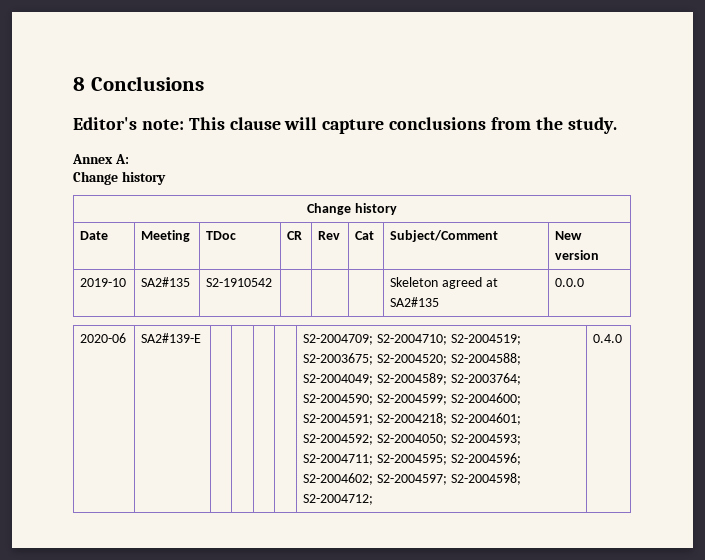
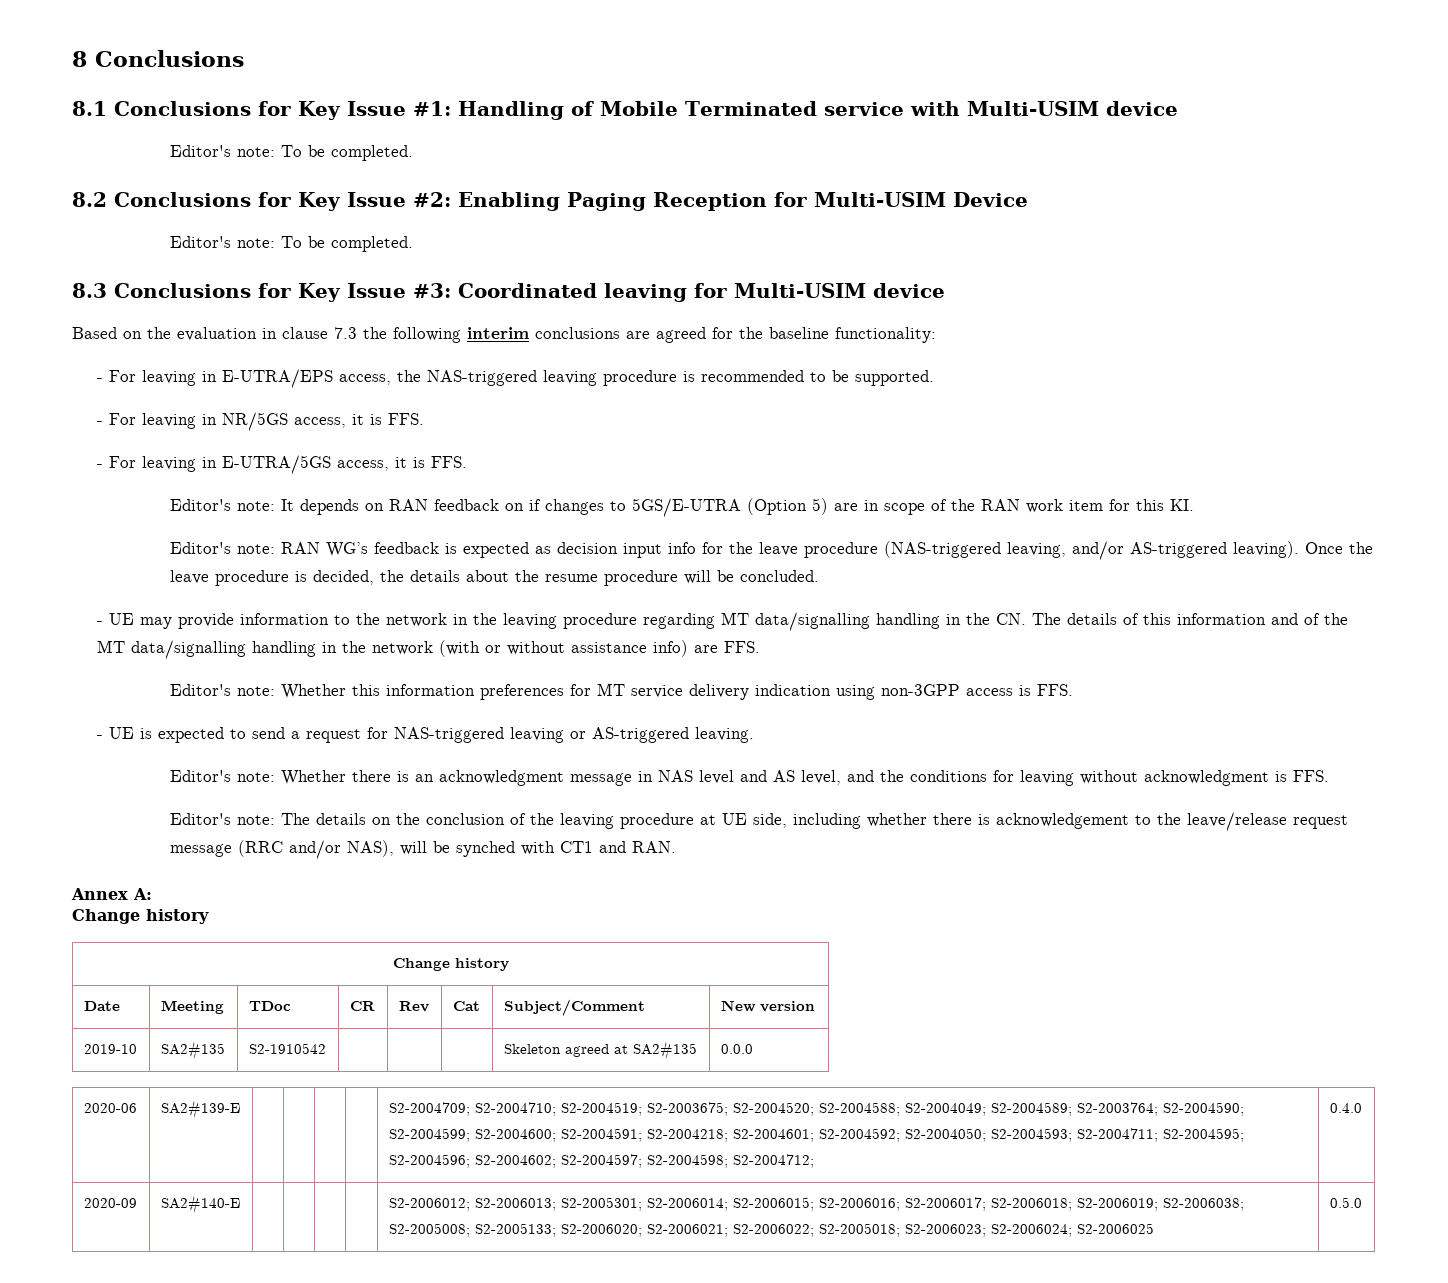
[73,117,617,134] Editor's note: This clause will capture conclusions from the study. -> [72,101,1178,120] [170,145,414,161] [72,192,1028,211] [170,236,414,252] [72,283,945,302] [72,327,936,343] [96,369,934,388] [96,412,424,431] [96,455,467,474] [170,498,1195,517] [170,541,1374,560] [170,570,820,586] [96,612,1348,631] [96,640,760,659] [170,683,1074,700] [96,727,754,743] [170,770,1330,786] [170,812,1349,831] [170,840,677,859] 8.1 Conclusions for Key Issue #1: Handling of Mobile Terminated service with Multi-USIM device // Editor's note: To be completed. // 8.2 Conclusions for Key Issue #2: Enabling Paging Reception for Multi-USIM Device // Editor's note: To be completed. // 8.3 Conclusions for Key Issue #3: Coordinated leaving for Multi-USIM device // Based on the evaluation in clause 7.3 the following interim conclusions are agreed for the baseline functionality: // - For leaving in E-UTRA/EPS access, the NAS-triggered leaving procedure is recommended to be supported. // - For leaving in NR/5GS access, it is FFS. // - For leaving in E-UTRA/5GS access, it is FFS. // Editor's note: It depends on RAN feedback on if changes to 5GS/E-UTRA (Option 5) are in scope of the RAN work item for this KI. // Editor's note: RAN WG’s feedback is expected as decision input info for the leave procedure (NAS-triggered leaving, and/or AS-triggered leaving). Once the leave procedure is decided, the details about the resume procedure will be concluded. // - UE may provide information to the network in the leaving procedure regarding MT data/signalling handling in the CN. The details of this information and of the MT data/signalling handling in the network (with or without assistance info) are FFS. // Editor's note: Whether this information preferences for MT service delivery indication using non-3GPP access is FFS. // - UE is expected to send a request for NAS-triggered leaving or AS-triggered leaving. // Editor's note: Whether there is an acknowledgment message in NAS level and AS level, and the conditions for leaving without acknowledgment is FFS. // Editor's note: The details on the conclusion of the leaving procedure at UE side, including whether there is acknowledgement to the leave/release request message (RRC and/or NAS), will be synched with CT1 and RAN.
(623, 338) none -> [83,1198,137,1208] [160,1195,240,1214] [388,1197,1244,1211] [388,1223,1154,1237] [1329,1197,1362,1208] // 2020-09 | SA2#140-E | | | | | S2-2006012; S2-2006013; S2-2005301; S2-2006014; S2-2006015; S2-2006016; S2-2006017; S2-2006018; S2-2006019; S2-2006038; S2-2005008; S2-2005133; S2-2006020; S2-2006021; S2-2006022; S2-2005018; S2-2006023; S2-2006024; S2-2006025 | 0.5.0

